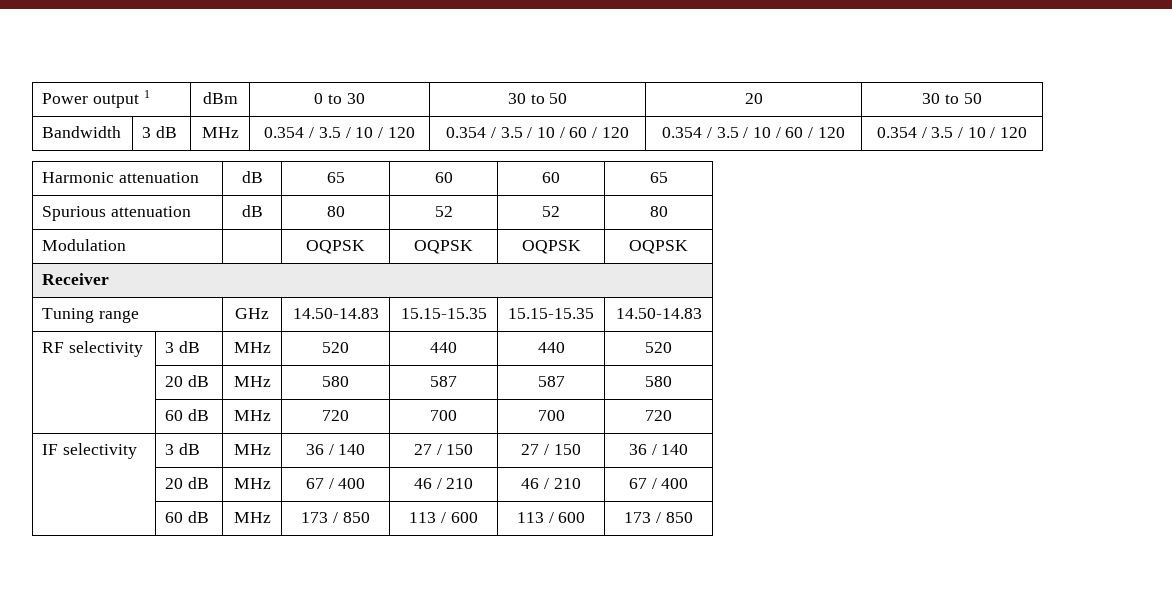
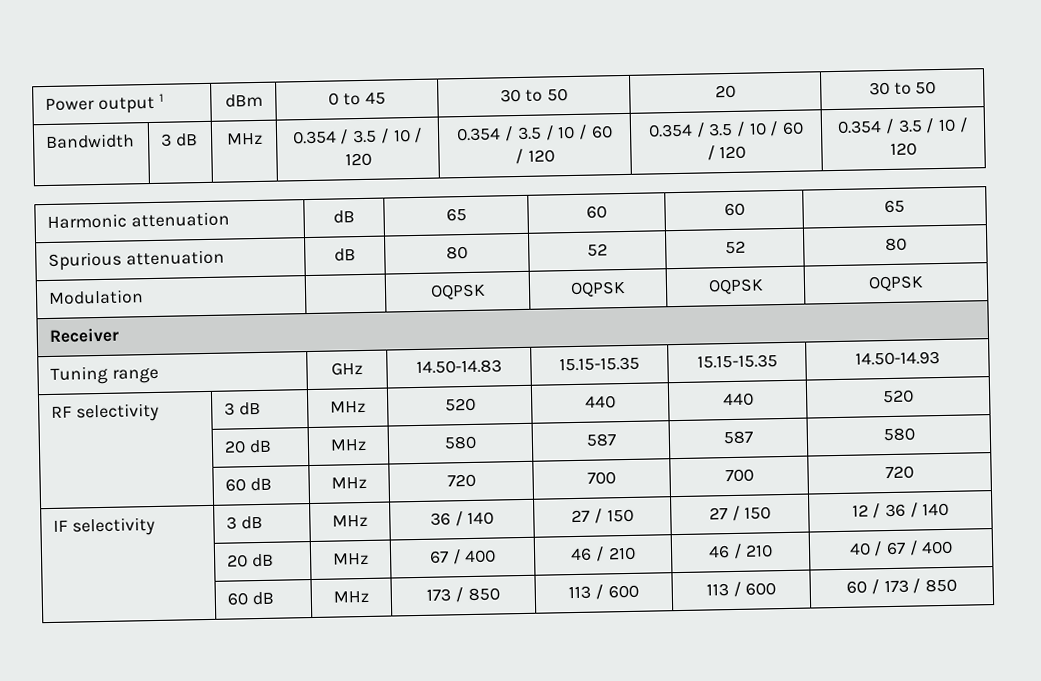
[346,93,365,104] 30 -> [364,91,386,105] 45
[615,308,702,319] 14.50-14.83 -> [855,351,940,366] 14.50-14.93
(581, 449) none -> [851,503,882,519] 12 /
(581, 483) none -> [848,541,884,557] 40 /
(586, 517) none -> [846,579,880,595] 60 /

